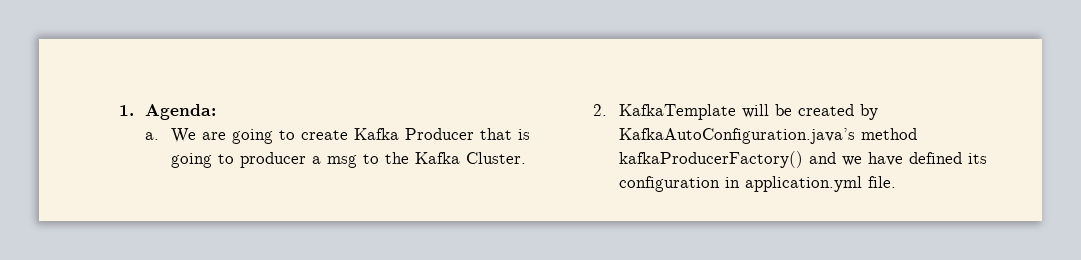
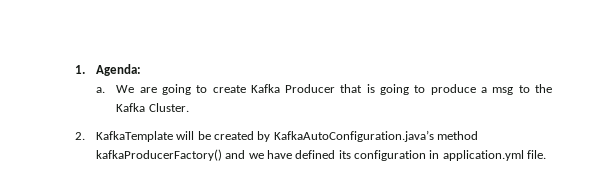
[239,152,306,168] producer -> [430,84,476,95] produce

